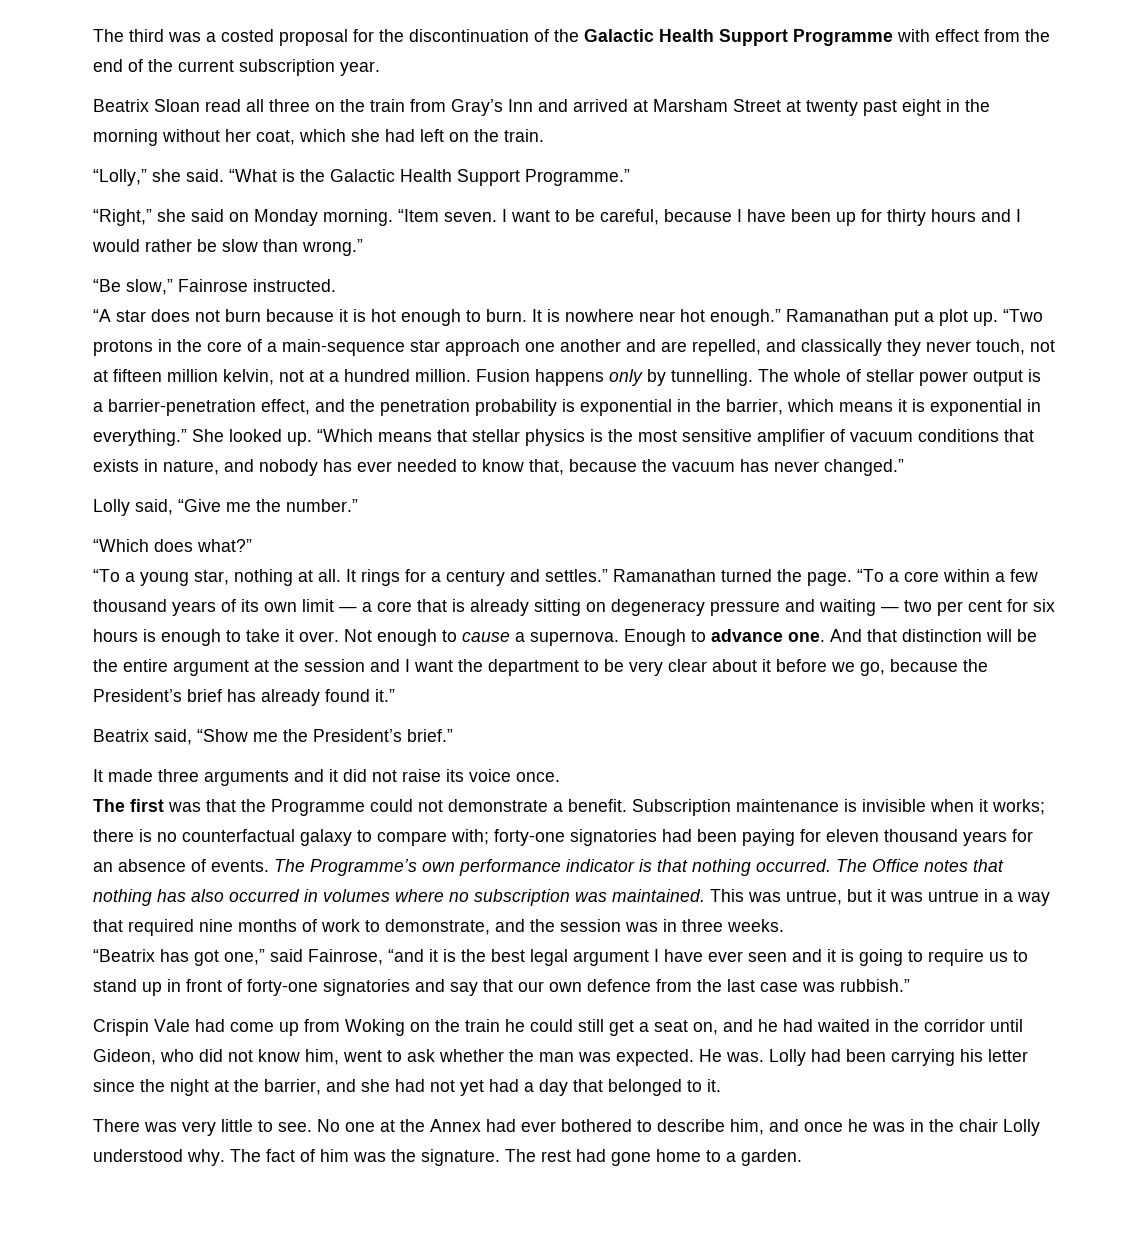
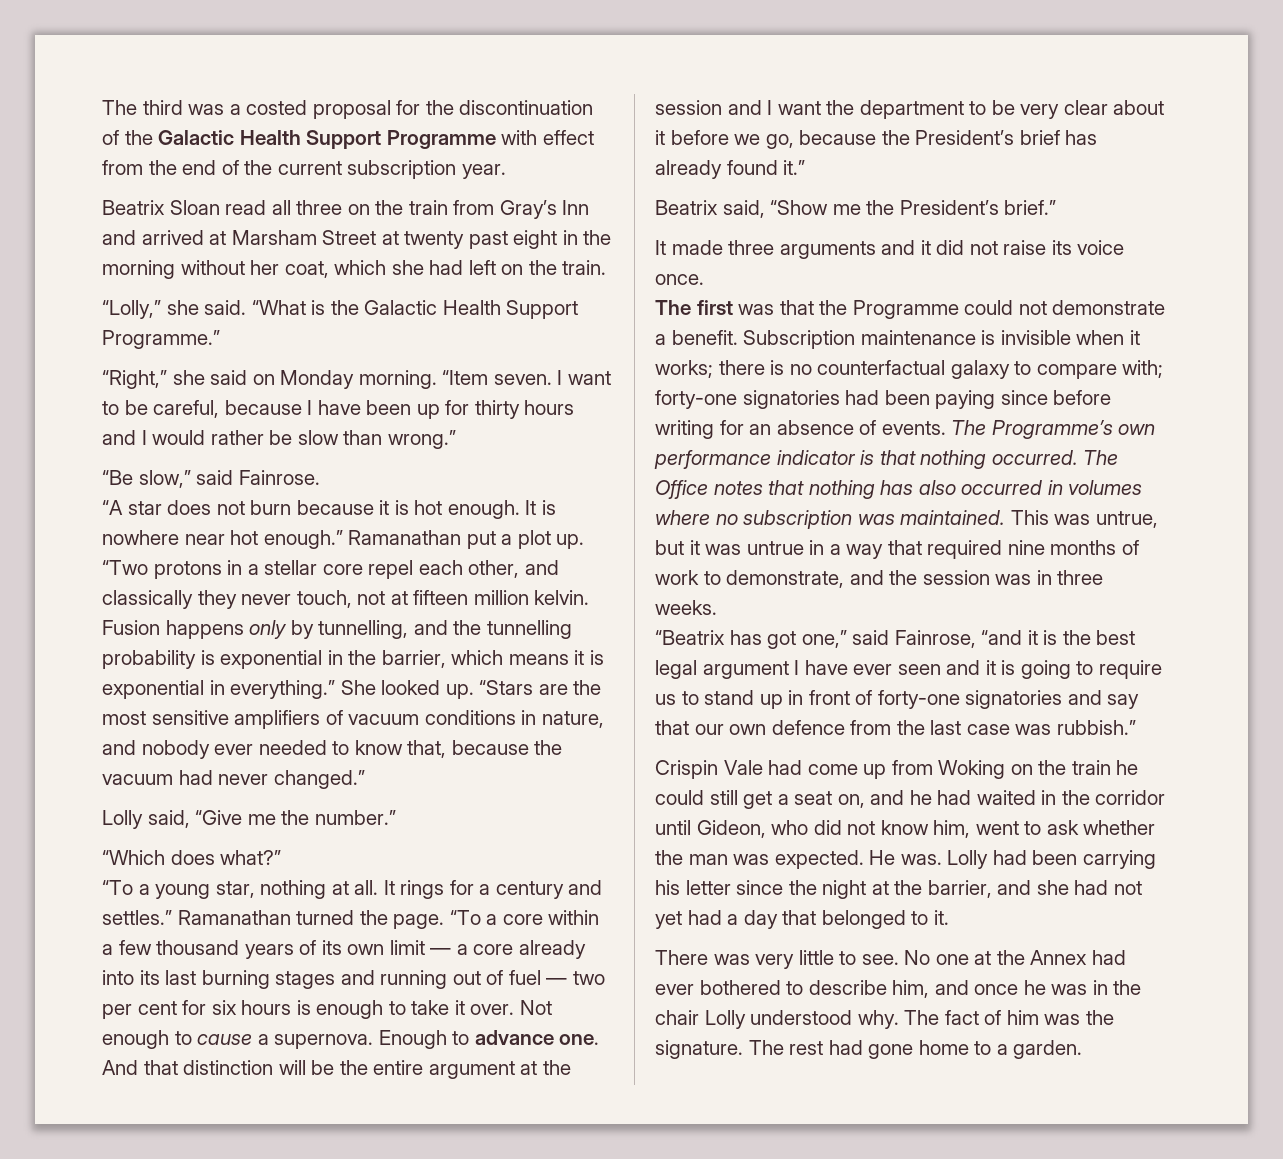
[178,279,336,292] Fainrose instructed. -> [196,470,320,485] said Fainrose.
[401,309,527,326] enough to burn. -> [447,500,520,519] enough.
[177,339,761,356] the core of a main-sequence star approach one another and are repelled, -> [247,560,520,579] a stellar core repel each other,
[223,369,1041,386] [93,399,470,416] kelvin, not at a hundred million. Fusion happens only by tunnelling. The whole of stellar power output is a barrier-penetration effect, and the penetration -> [534,590,590,605] [102,620,572,639] kelvin. Fusion happens only by tunnelling, and the tunnelling
[317,429,603,446] “Which means that stellar physics is -> [479,680,568,695] “Stars are
[757,429,825,446] amplifier -> [234,710,321,729] amplifiers
[1004,429,1034,442] [93,459,139,472] that exists -> (516, 717) none
[323,459,352,472] has -> (210, 749) none
[740,459,769,472] has -> [178,770,213,785] had
[417,599,876,616] that is already sitting on degeneracy pressure and waiting -> [518,940,586,959] [102,970,541,989] already into its last burning stages and running out of fuel
[800,829,1007,846] for eleven thousand years -> [1000,390,1112,405] [655,420,714,439] since before writing

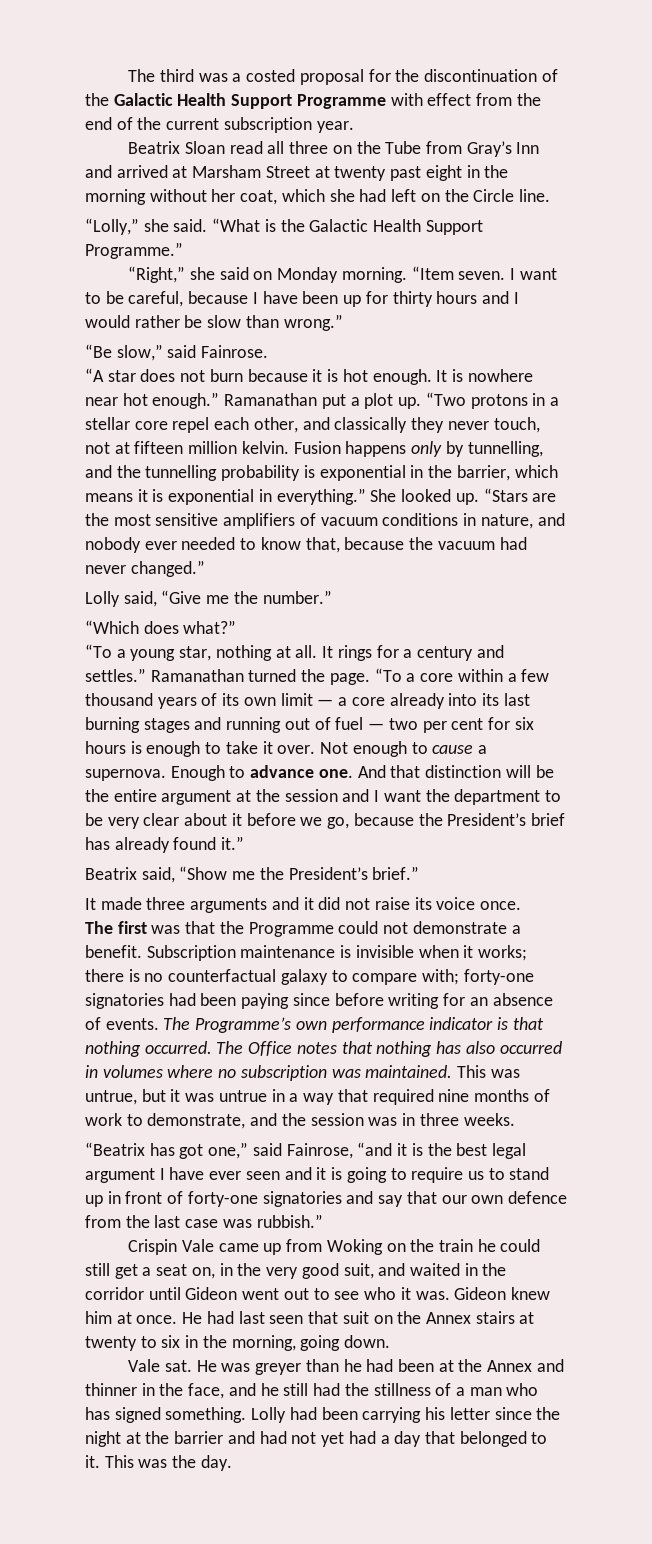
[408,200,448,215] train -> [385,141,422,154] Tube
[562,260,607,275] train. -> [473,189,550,202] Circle line.
[768,760,858,775] had come -> [218,1243,259,1252] came
[870,790,972,805] and he had -> [219,1263,406,1279] in the very good suit, and
[696,820,1156,838] [655,850,942,869] Gideon, who did not know him, went to ask whether the man was expected. He was. -> [185,1287,550,1300] [85,1311,535,1324] [85,1335,391,1351] [128,1359,564,1375] [85,1383,539,1399] [85,1407,247,1423] Gideon went out to see who it was. Gideon knew him at once. He had last seen that suit on the Annex stairs at twenty to six in the morning, going down. // Vale sat. He was greyer than he had been at the Annex and thinner in the face, and he still had the stillness of a man who has signed something.
[927,880,1069,898] barrier, and she -> [174,1431,255,1444] barrier and
[655,950,1126,969] [655,980,1142,998] [655,1010,1114,1029] [655,1040,1083,1059] // There was very little to see. No one at the Annex had ever bothered to describe him, and once he was in the chair Lolly understood why. The fact of him was the signature. The rest had gone home to a garden. -> [104,1455,232,1471] This was the day.

